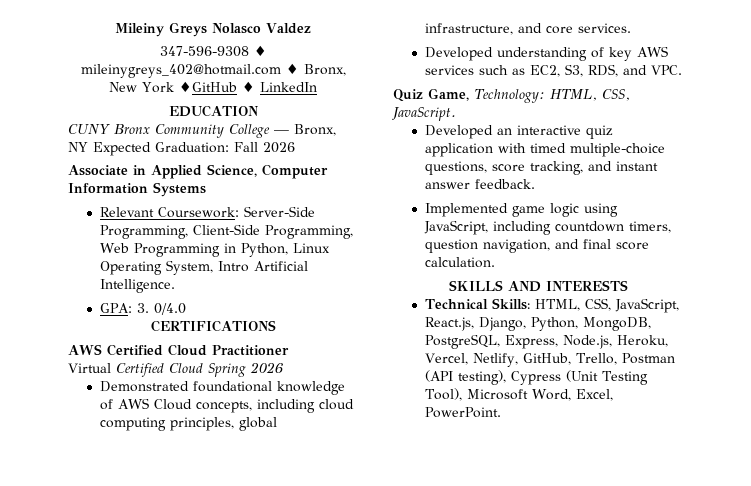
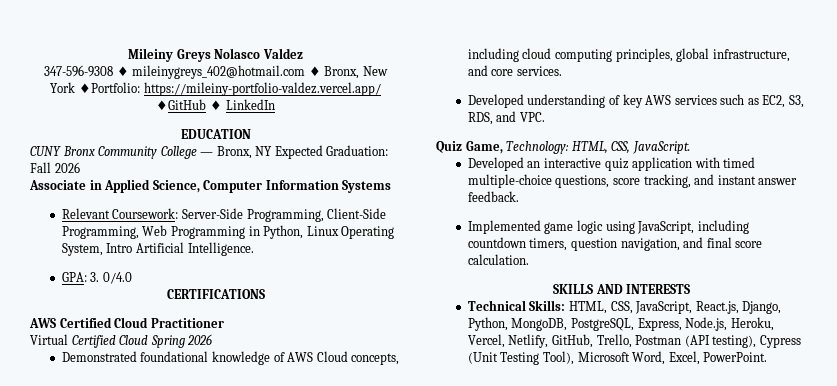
(175, 87) none -> [79,82,381,96] ♦Portfolio: https://mileiny-portfolio-valdez.vercel.app/

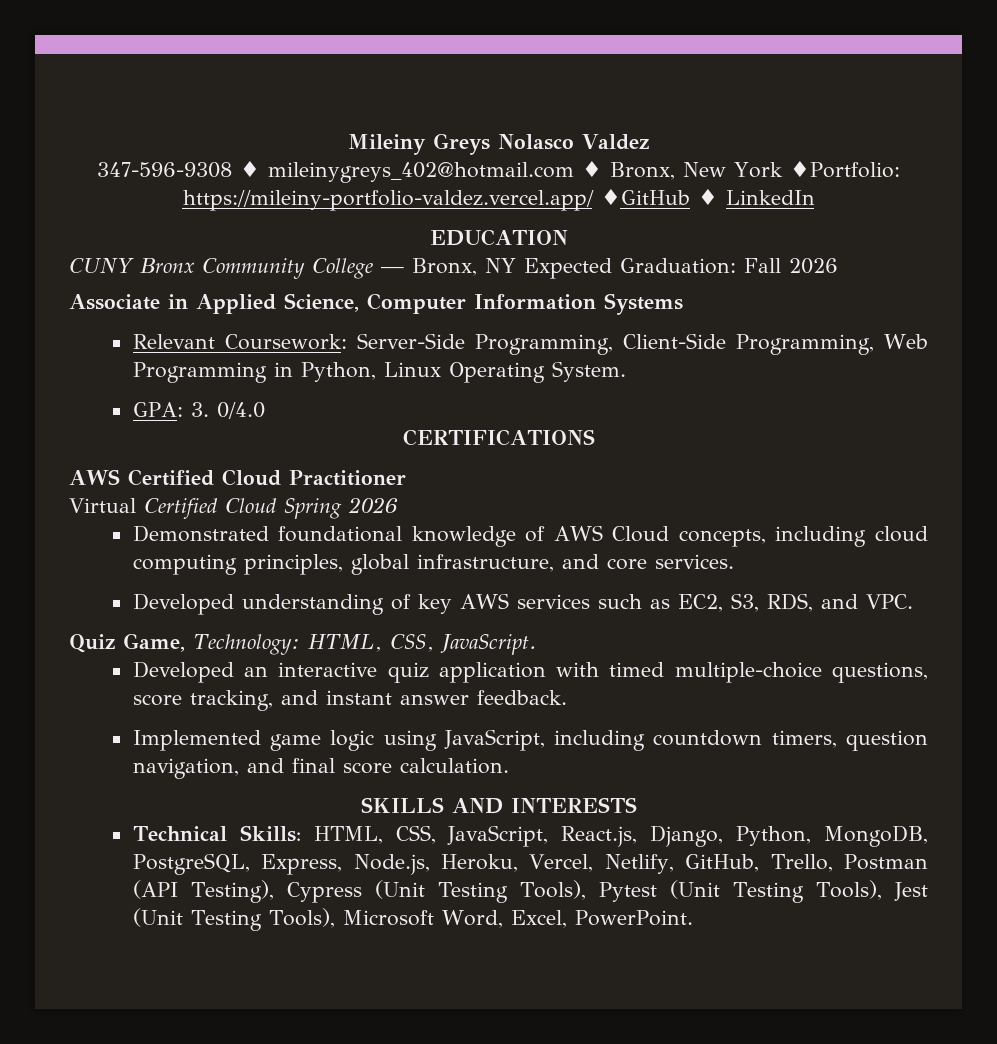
[61,242,254,256] System, Intro Artificial Intelligence. -> [551,361,626,382] System.
[712,335,757,348] testing), -> [190,880,274,903] Testing),
[542,351,574,365] Tool), -> [520,880,928,903] [132,908,335,931] Tools), Pytest (Unit Testing Tools), Jest (Unit Testing Tools),

